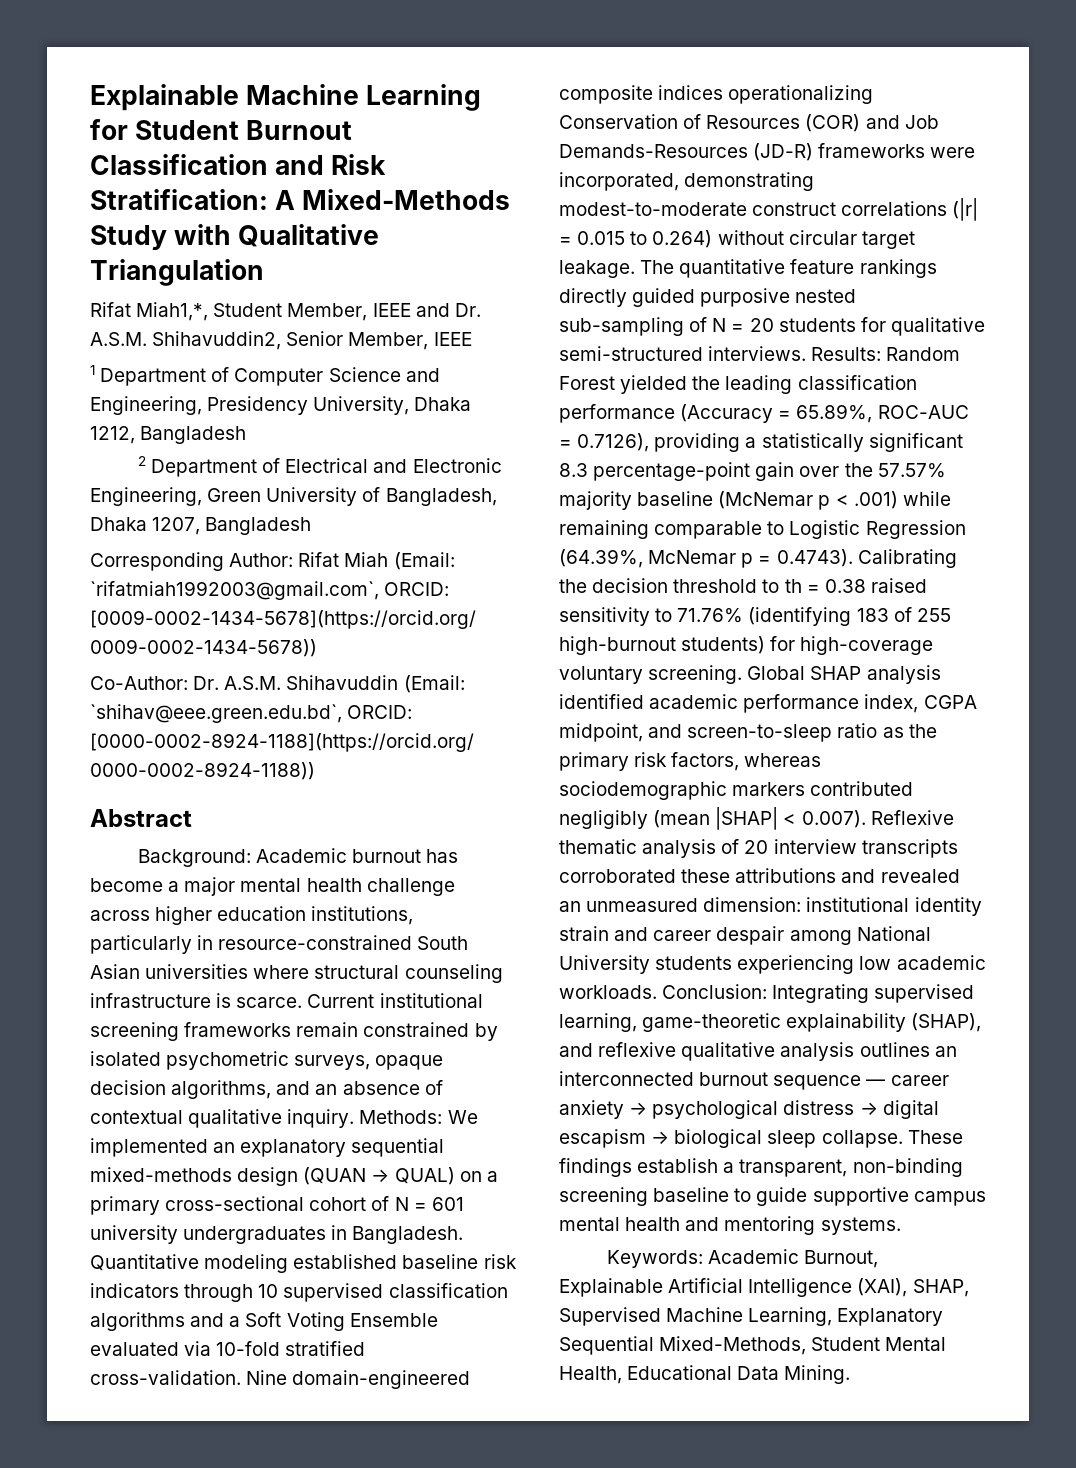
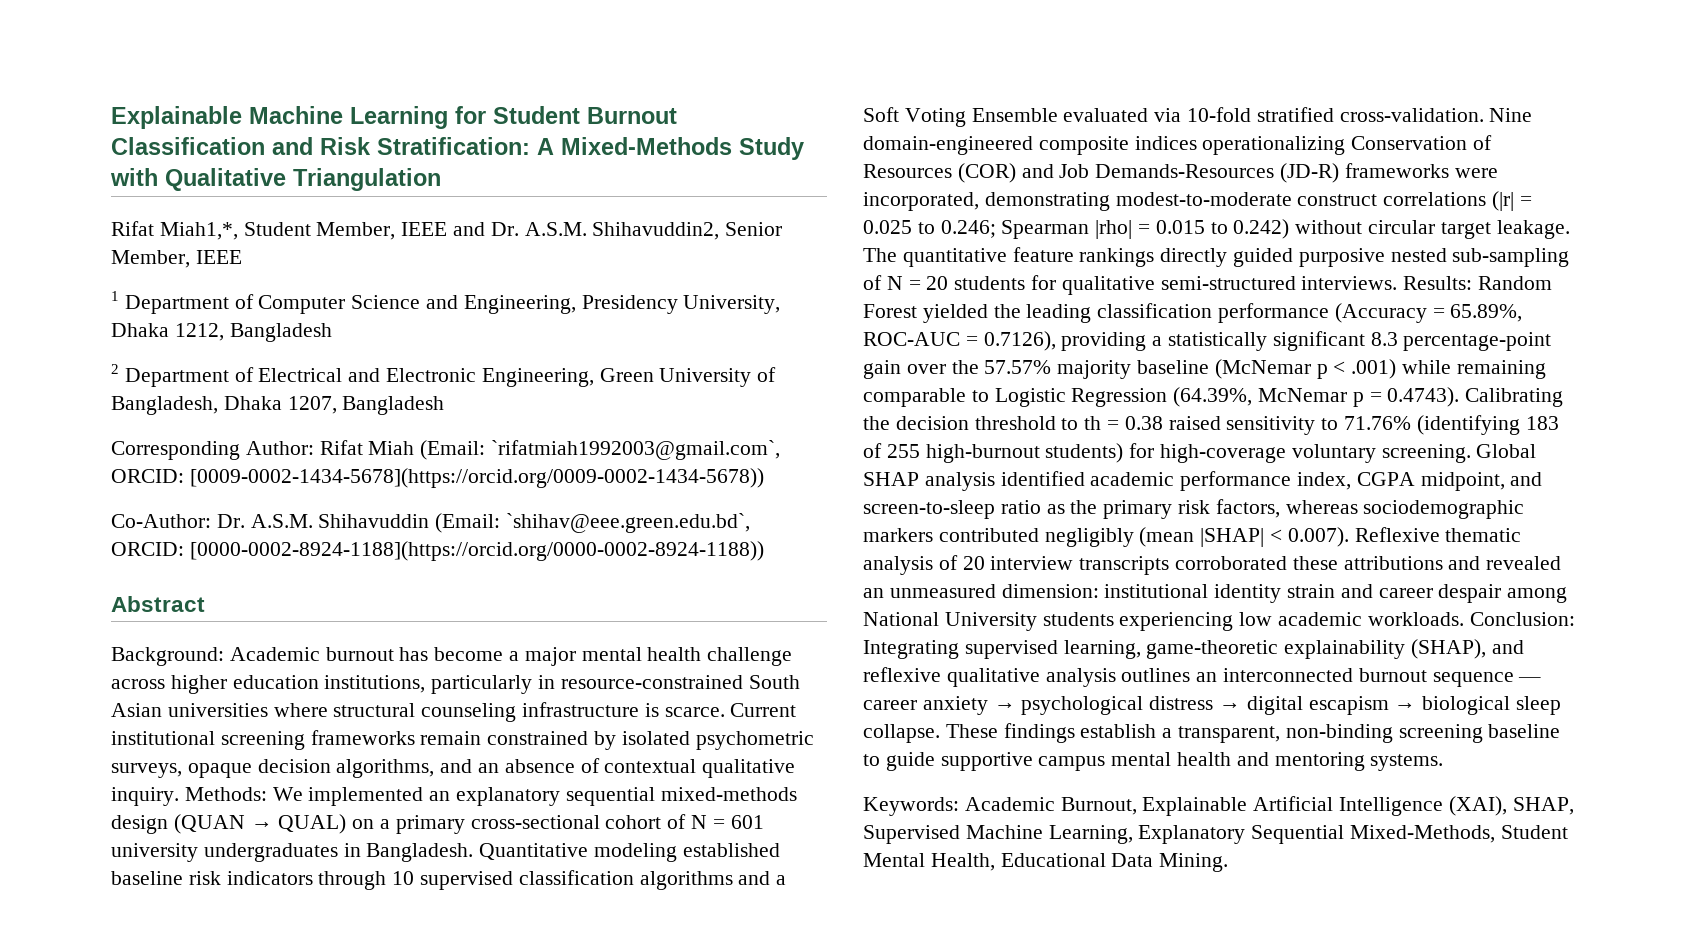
(572, 241) none -> [863,220,1151,239] 0.025 to 0.246; Spearman |rho| =
[652,230,713,248] 0.264) -> [1233,219,1290,239] 0.242)

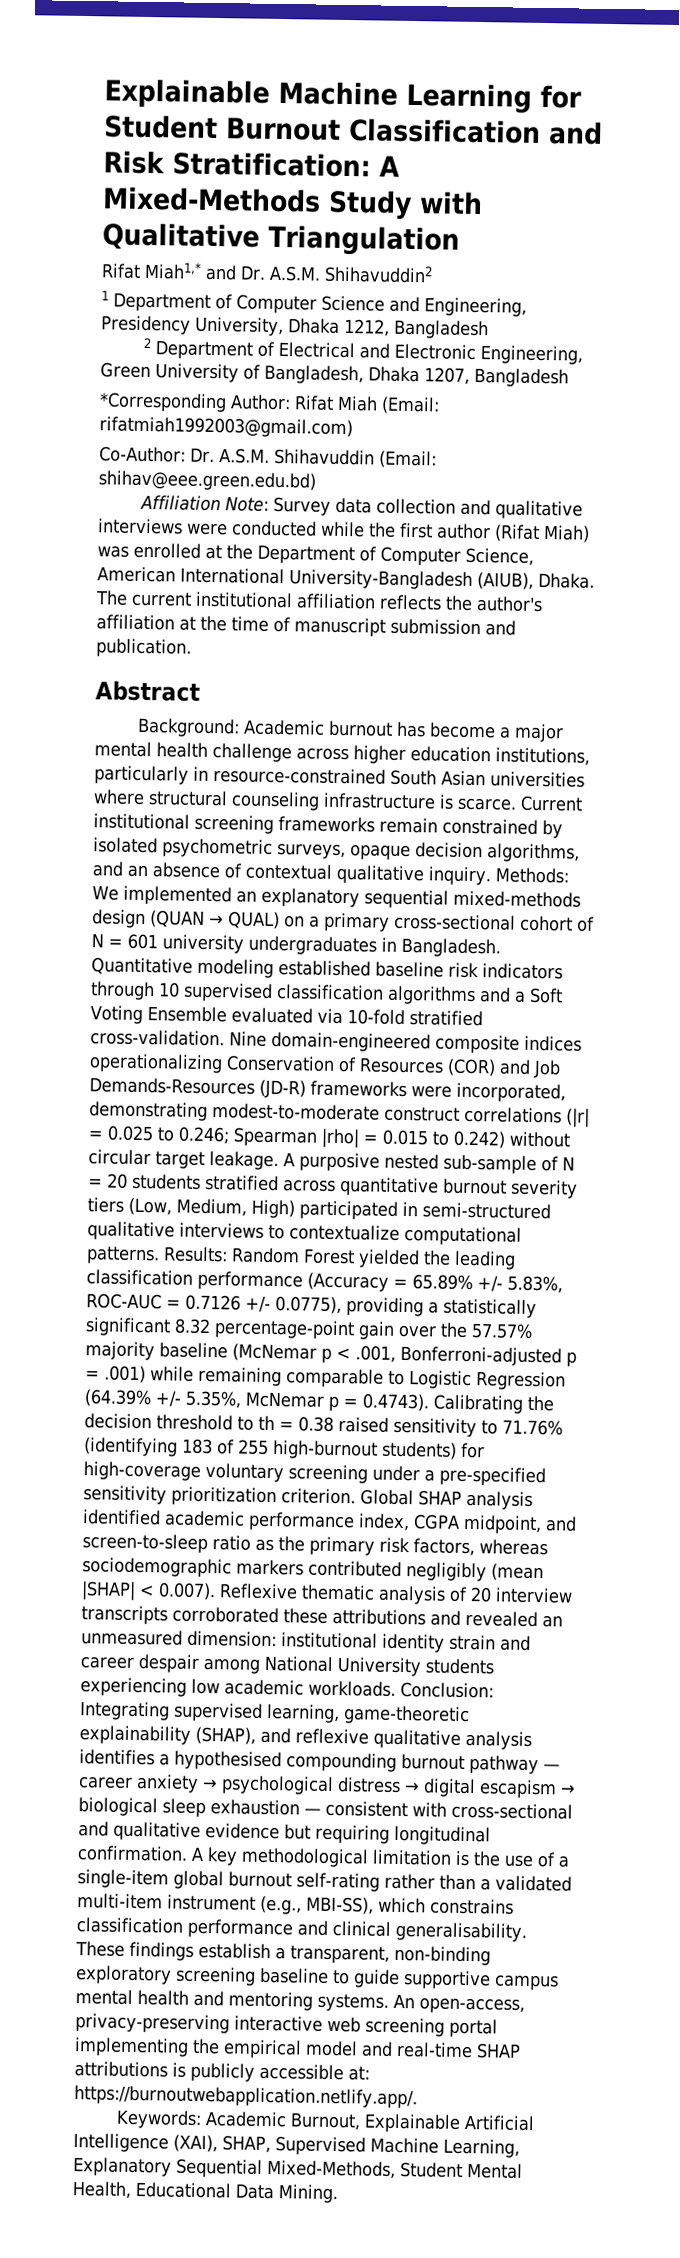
[159,222,783,240] [111,250,242,268] Miah1,*, Student Member, IEEE and Dr. A.S.M. Shihavuddin2, Senior Member, IEEE -> [144,261,433,284] Miah1,* and Dr. A.S.M. Shihavuddin2
[111,441,240,460] Corresponding -> [99,392,227,413] *Corresponding
[491,440,781,460] [111,468,764,488] `rifatmiah1992003@gmail.com`, ORCID: [0009-0002-1434-5678](https://orcid.org/0009-0002-1434-5678)) -> [99,416,353,439] rifatmiah1992003@gmail.com)
[506,513,751,533] [111,541,764,561] `shihav@eee.green.edu.bd`, ORCID: [0000-0002-8924-1188](https://orcid.org/0000-0002-8924-1188)) -> [98,470,316,492] [140,494,584,520] [98,518,590,543] [97,542,534,566] [97,566,595,590] [95,590,543,613] [96,614,516,637] [96,638,192,658] shihav@eee.green.edu.bd) // Affiliation Note: Survey data collection and qualitative interviews were conducted while the first author (Rifat Miah) was enrolled at the Department of Computer Science, American International University-Bangladesh (AIUB), Dhaka. The current institutional affiliation reflects the author's affiliation at the time of manuscript submission and publication.
[863,247,1294,267] The quantitative feature rankings directly guided -> [283,1152,295,1167] A
[1452,248,1570,267] sub-sampling -> [443,1154,537,1174] sub-sample
[1031,275,1398,295] for qualitative semi-structured interviews. -> [205,1174,578,1199] [87,1197,551,1220] [87,1221,522,1246] [86,1246,160,1265] stratified across quantitative burnout severity tiers (Low, Medium, High) participated in semi-structured qualitative interviews to contextualize computational patterns.
[1450,304,1523,322] [863,331,1056,351] 65.89%, ROC-AUC = 0.7126), -> [412,1274,563,1294] [86,1293,342,1315] 65.89% +/- 5.83%, ROC-AUC = 0.7126 +/- 0.0775),
[1370,332,1398,346] 8.3 -> [174,1318,211,1335] 8.32
(1346, 367) none -> [355,1345,577,1367] [85,1370,100,1380] .001, Bonferroni-adjusted p =
[1173,387,1253,407] (64.39%, -> [84,1389,242,1409] (64.39% +/- 5.35%,
[1381,444,1471,463] screening. -> [288,1464,546,1487] [83,1485,356,1507] screening under a pre-specified sensitivity prioritization criterion.
[1121,668,1514,687] outlines an interconnected burnout sequence -> [79,1749,539,1775] identifies a hypothesised compounding burnout pathway
[863,724,940,743] collapse. -> [210,1799,573,1820] [78,1821,491,1846] [77,1845,569,1868] [77,1869,572,1892] [77,1893,514,1915] [76,1917,527,1942] exhaustion — consistent with cross-sectional and qualitative evidence but requiring longitudinal confirmation. A key methodological limitation is the use of a single-item global burnout self-rating rather than a validated multi-item instrument (e.g., MBI-SS), which constrains classification performance and clinical generalisability.
(1393, 733) none -> [76,1965,172,1985] exploratory
(1444, 762) none -> [393,1993,525,2014] [75,2013,498,2038] [74,2037,521,2059] [74,2061,370,2082] [74,2085,418,2109] An open-access, privacy-preserving interactive web screening portal implementing the empirical model and real-time SHAP attributions is publicly accessible at: https://burnoutwebapplication.netlify.app/.

